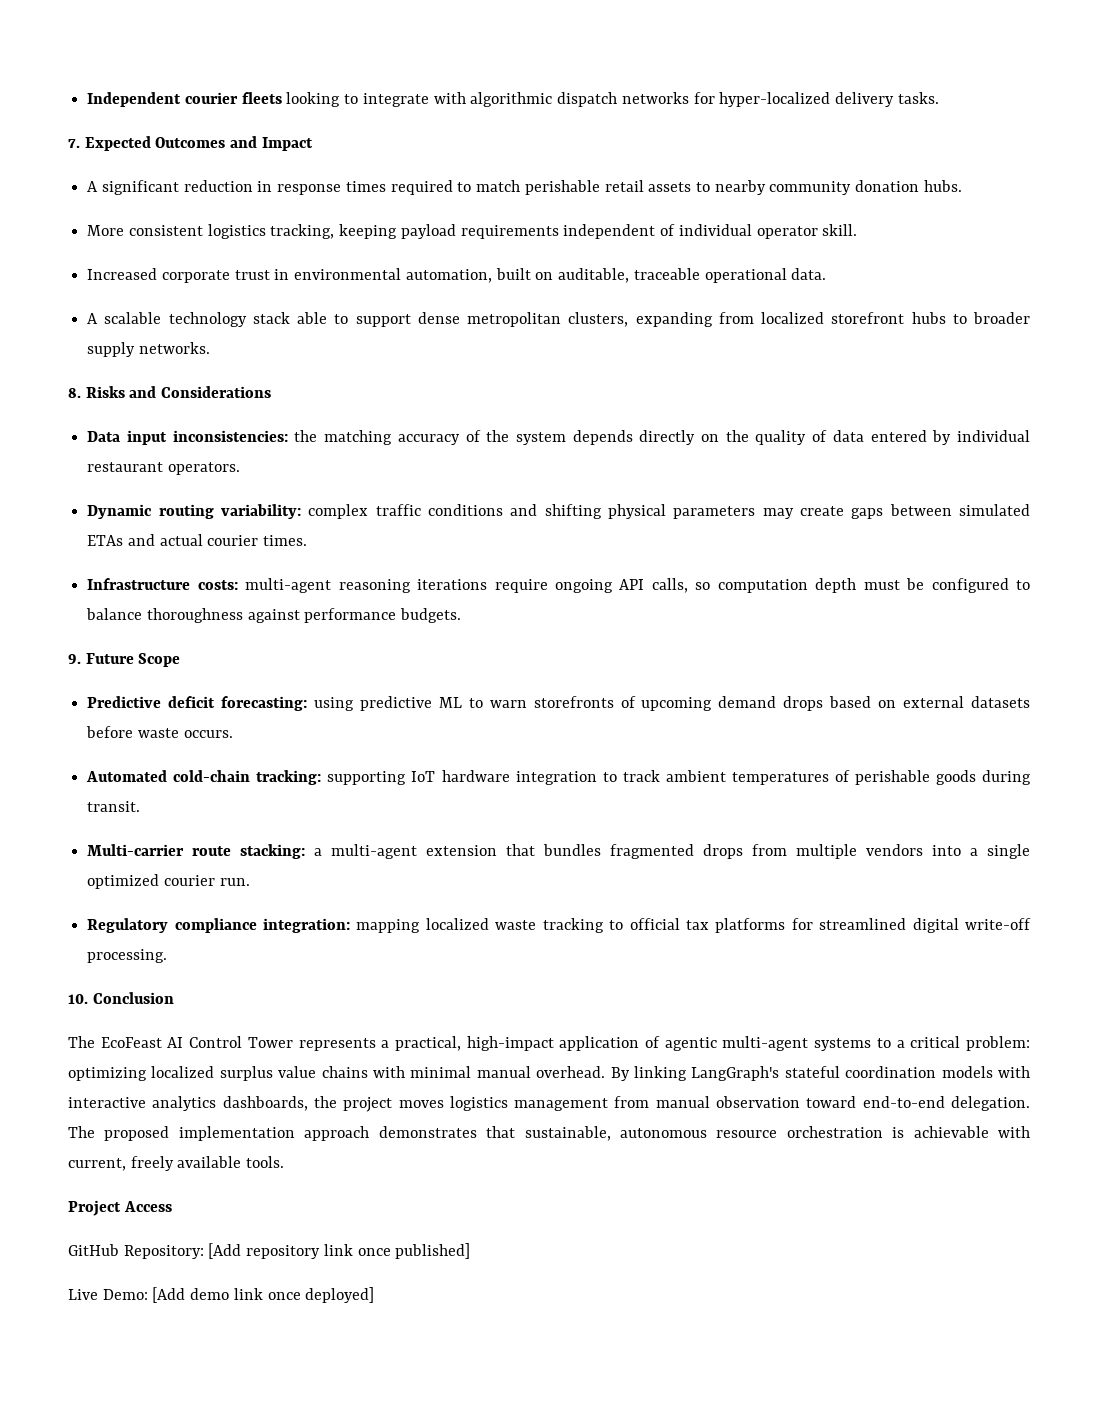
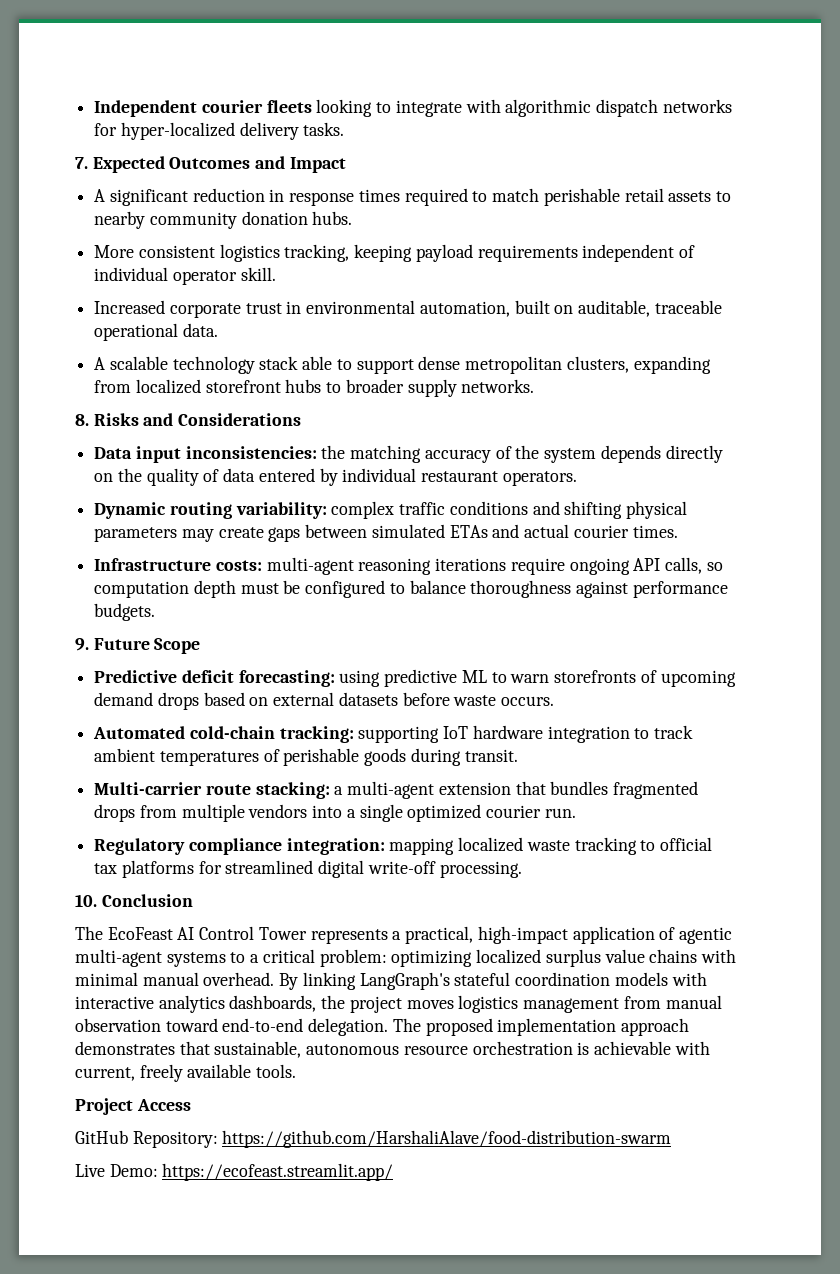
[208,1243,471,1259] [68,1287,375,1303] [Add repository link once published] // Live Demo: [Add demo link once deployed] -> [222,1130,672,1148] [75,1163,394,1181] https://github.com/HarshaliAlave/food-distribution-swarm // Live Demo: https://ecofeast.streamlit.app/

